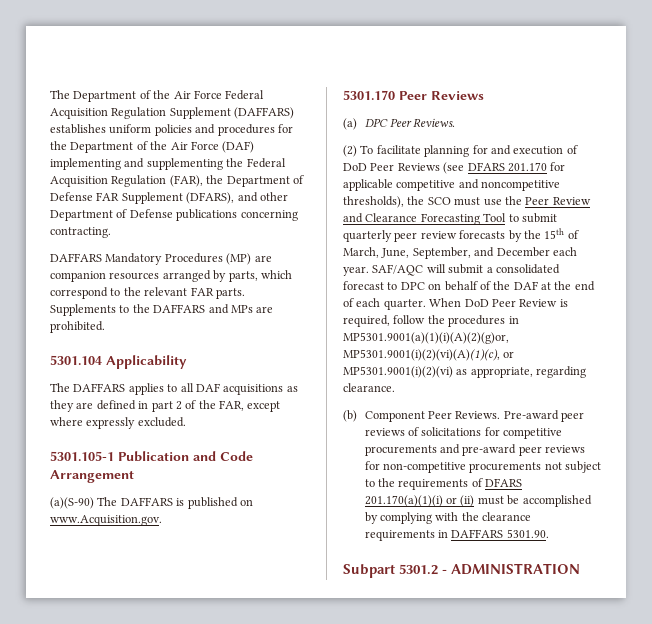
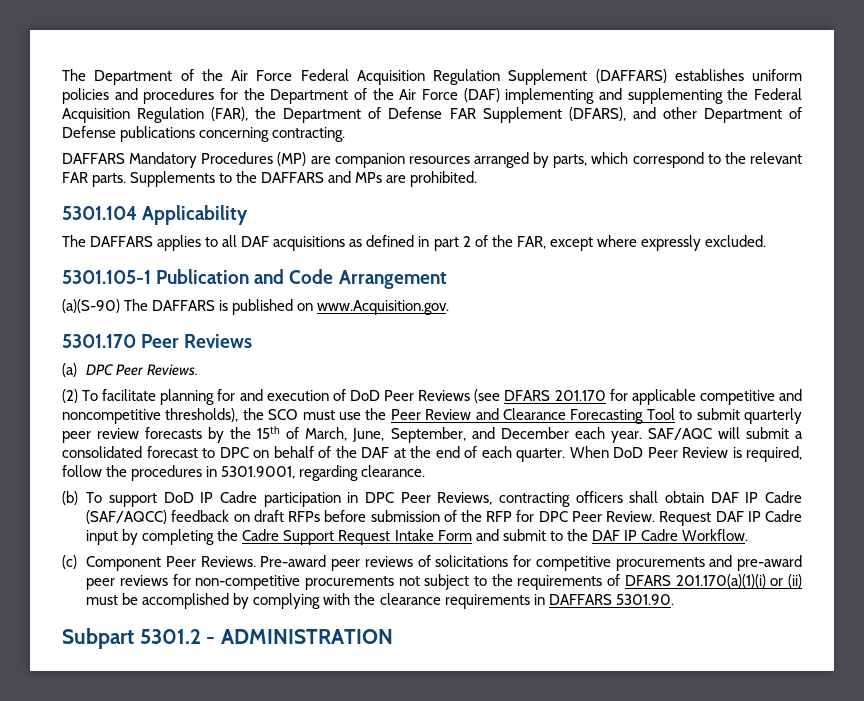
[50,400,94,412] they are -> (363, 243) none
[343,332,509,344] [343,349,515,361] [343,366,587,378] [343,383,395,392] [343,410,357,422] MP5301.9001(a)(1)(i)(A)(2)(g)or, MP5301.9001(i)(2)(vi)(A)(1)(c), or MP5301.9001(i)(2)(vi) as appropriate, regarding clearance. // (b) -> [221,465,426,481] [62,491,802,507] [86,510,802,526] [86,529,748,545] [62,555,77,569] 5301.9001, regarding clearance. // (b) To support DoD IP Cadre participation in DPC Peer Reviews, contracting officers shall obtain DAF IP Cadre (SAF/AQCC) feedback on draft RFPs before submission of the RFP for DPC Peer Review. Request DAF IP Cadre input by completing the Cadre Support Request Intake Form and submit to the DAF IP Cadre Workflow. // (c)

